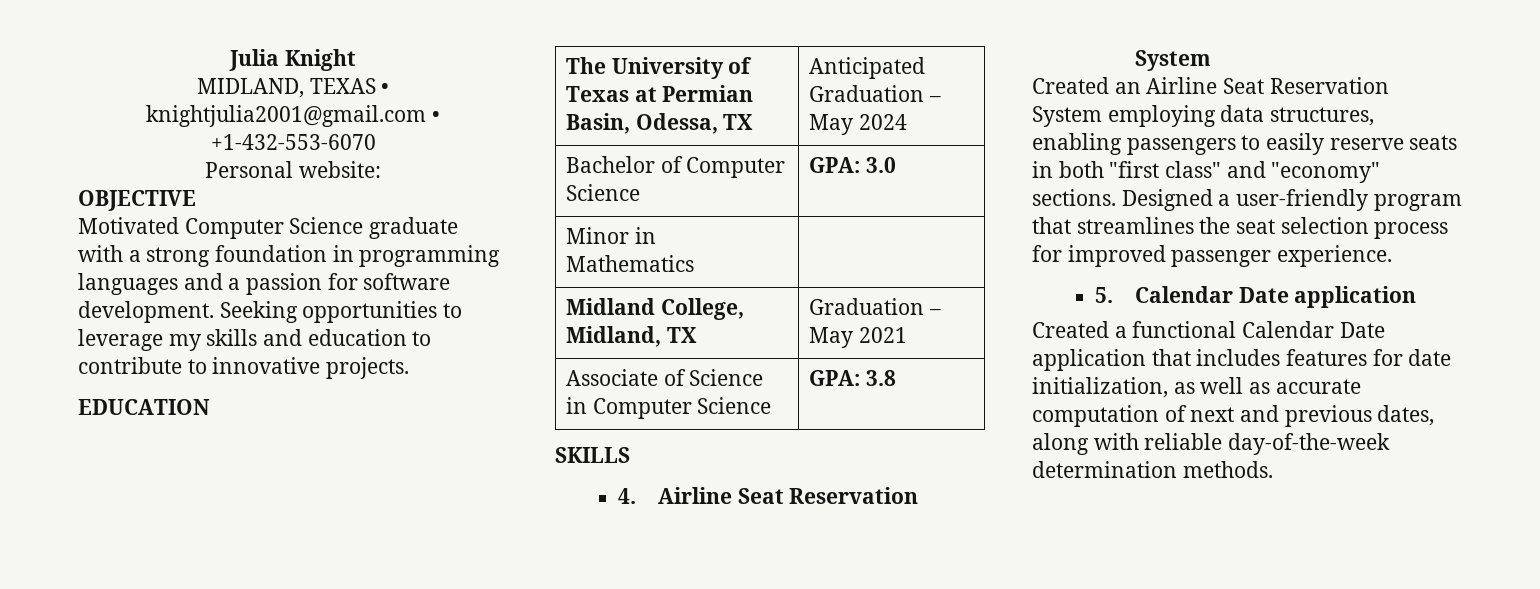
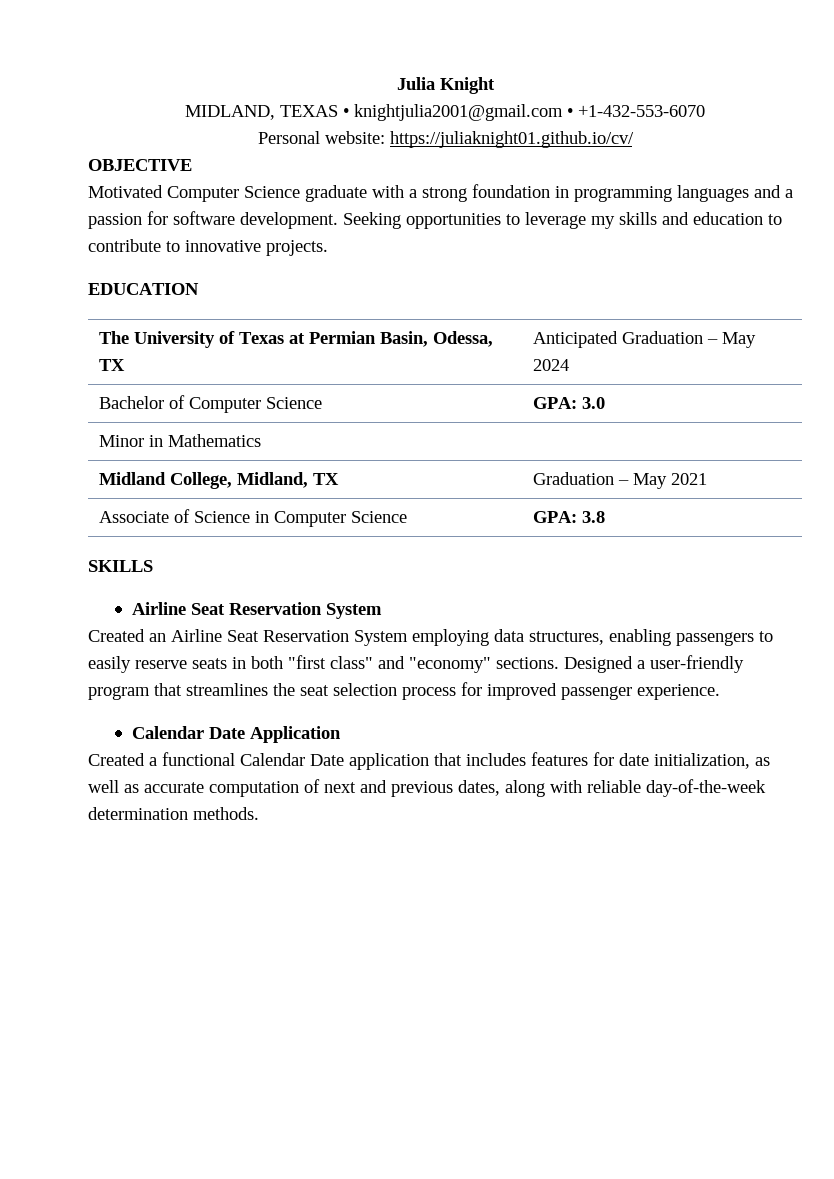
(381, 169) none -> [389,131,634,148] https://juliaknight01.github.io/cv/
[618,488,637,504] 4. -> (153, 566) none
[1095,286,1417,308] 5. Calendar Date application -> [131,726,341,743] Calendar Date Application

